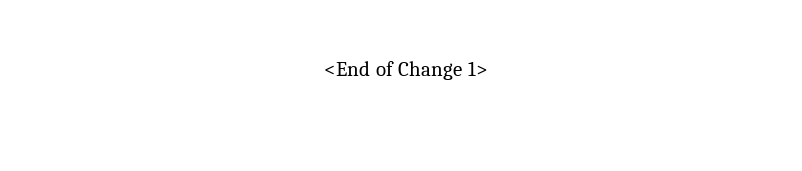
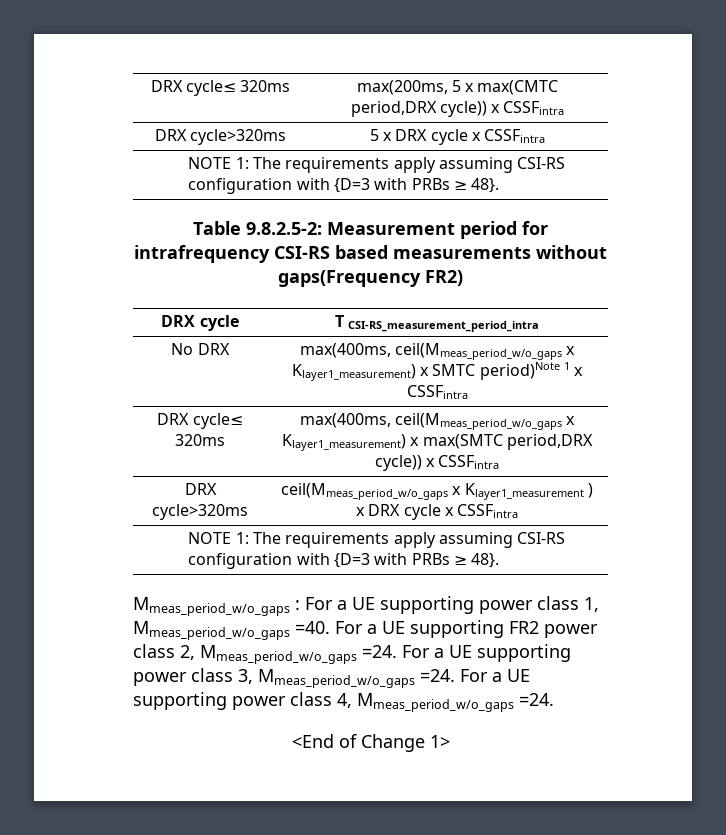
(324, 68) none -> [150,80,291,96] [356,80,559,95] [350,101,565,117] [154,129,287,145] [369,129,546,145] [188,157,566,173] [188,178,500,194] [193,221,548,239] [134,245,607,263] [278,270,463,287] [161,315,239,331] [334,315,540,332] [171,343,230,355] [299,343,576,360] [291,362,584,381] [406,385,468,399] [157,413,243,429] [175,434,225,446] [299,413,576,430] [282,434,593,451] [374,455,500,471] [184,483,217,495] [152,504,248,520] [281,483,593,500] [355,504,519,520] [188,532,566,548] [188,553,500,569] [133,596,599,616] [133,620,598,640] [133,644,571,664] [133,668,530,688] [133,692,554,712] DRX cycle≤ 320ms | max(200ms, 5 x max(CMTC period,DRX cycle)) x CSSFintra // DRX cycle>320ms | 5 x DRX cycle x CSSFintra // NOTE 1: The requirements apply assuming CSI-RS configuration with {D=3 with PRBs ≥ 48}. // Table 9.8.2.5-2: Measurement period for intrafrequency CSI-RS based measurements without gaps(Frequency FR2) // DRX cycle | T CSI-RS_measurement_period_intra // No DRX | max(400ms, ceil(Mmeas_period_w/o_gaps x Klayer1_measurement) x SMTC period)Note 1 x CSSFintra // DRX cycle≤ 320ms | max(400ms, ceil(Mmeas_period_w/o_gaps x Klayer1_measurement) x max(SMTC period,DRX cycle)) x CSSFintra // DRX cycle>320ms | ceil(Mmeas_period_w/o_gaps x Klayer1_measurement ) x DRX cycle x CSSFintra // NOTE 1: The requirements apply assuming CSI-RS configuration with {D=3 with PRBs ≥ 48}. // Mmeas_period_w/o_gaps : For a UE supporting power class 1, Mmeas_period_w/o_gaps =40. For a UE supporting FR2 power class 2, Mmeas_period_w/o_gaps =24. For a UE supporting power class 3, Mmeas_period_w/o_gaps =24. For a UE supporting power class 4, Mmeas_period_w/o_gaps =24. //

